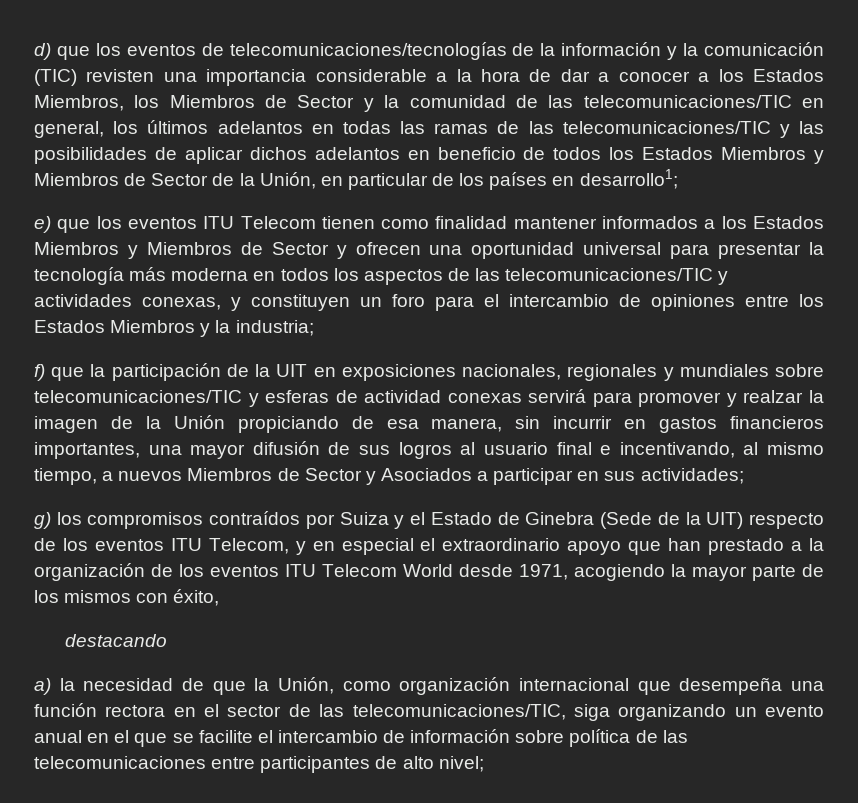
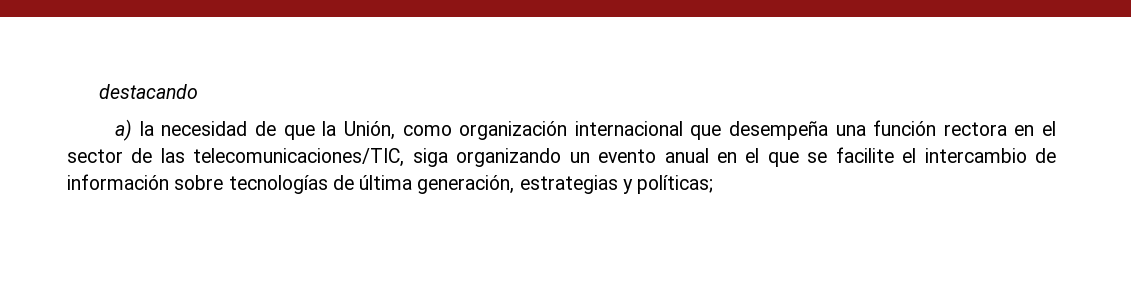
[34,42,824,60] [34,69,825,86] [34,95,825,112] [34,120,824,138] [34,147,824,164] [34,169,678,190] [34,216,824,233] [34,242,824,259] [34,267,729,285] [34,294,824,311] [34,320,314,337] [34,363,825,381] [34,389,824,407] [34,415,824,433] [34,441,824,459] [34,468,744,485] [34,511,825,529] [34,538,824,555] [34,563,824,581] [34,589,220,606] d) que los eventos de telecomunicaciones/tecnologías de la información y la comunicación (TIC) revisten una importancia considerable a la hora de dar a conocer a los Estados Miembros, los Miembros de Sector y la comunidad de las telecomunicaciones/TIC en general, los últimos adelantos en todas las ramas de las telecomunicaciones/TIC y las posibilidades de aplicar dichos adelantos en beneficio de todos los Estados Miembros y Miembros de Sector de la Unión, en particular de los países en desarrollo1; // e) que los eventos ITU Telecom tienen como finalidad mantener informados a los Estados Miembros y Miembros de Sector y ofrecen una oportunidad universal para presentar la tecnología más moderna en todos los aspectos de las telecomunicaciones/TIC y actividades conexas, y constituyen un foro para el intercambio de opiniones entre los Estados Miembros y la industria; // f) que la participación de la UIT en exposiciones nacionales, regionales y mundiales sobre telecomunicaciones/TIC y esferas de actividad conexas servirá para promover y realzar la imagen de la Unión propiciando de esa manera, sin incurrir en gastos financieros importantes, una mayor difusión de sus logros al usuario final e incentivando, al mismo tiempo, a nuevos Miembros de Sector y Asociados a participar en sus actividades; // g) los compromisos contraídos por Suiza y el Estado de Ginebra (Sede de la UIT) respecto de los eventos ITU Telecom, y en especial el extraordinario apoyo que han prestado a la organización de los eventos ITU Telecom World desde 1971, acogiendo la mayor parte de los mismos con éxito, // -> (98, 91) none
[569,729,688,747] [34,756,484,773] política de las telecomunicaciones entre participantes de alto nivel; -> [228,175,714,194] tecnologías de última generación, estrategias y políticas;

